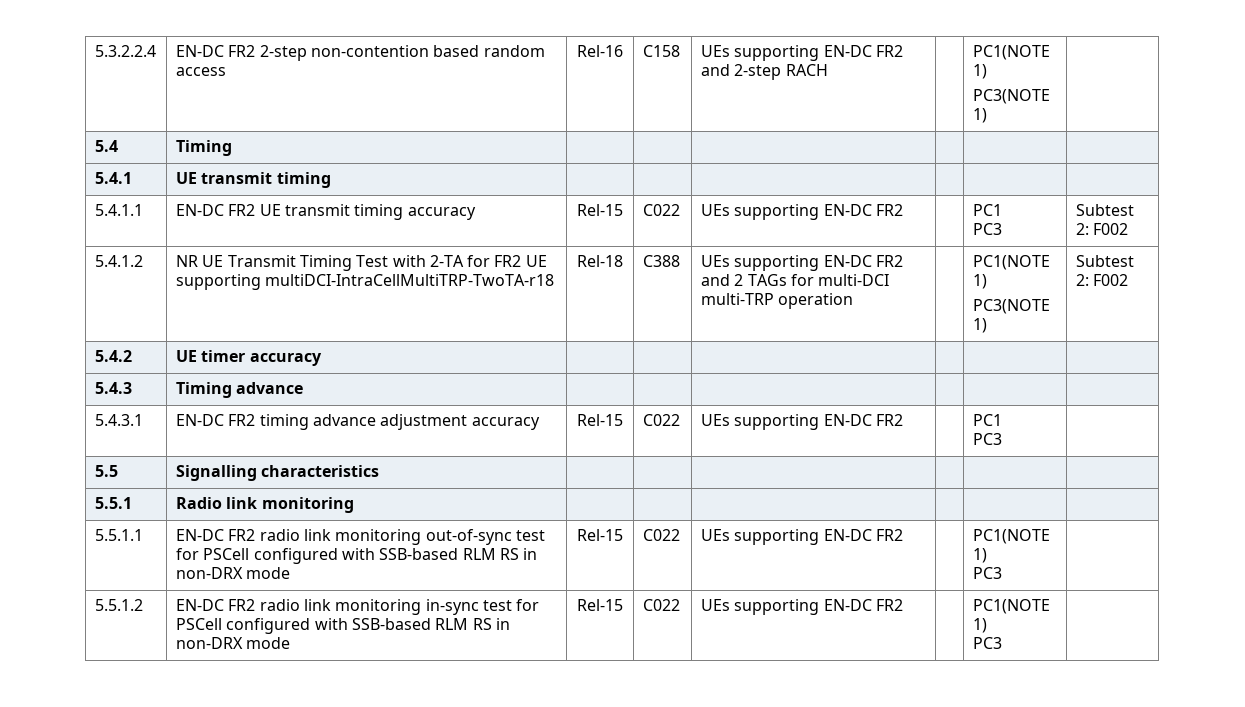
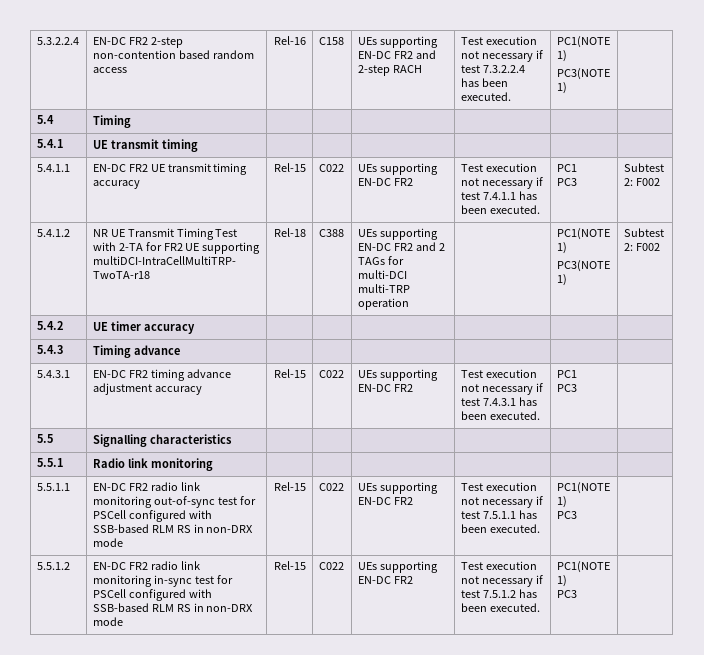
(828, 70) none -> [460,36,537,45] [460,50,543,62] [460,65,525,73] [460,78,508,87] [460,92,511,101] Test execution not necessary if test 7.3.2.2.4 has been executed.
(903, 210) none -> [460,163,537,172] [460,177,543,189] [460,191,537,200] [460,205,540,214] Test execution not necessary if test 7.4.1.1 has been executed.
(903, 420) none -> [460,369,537,378] [460,383,543,395] [460,397,537,406] [460,411,540,420] Test execution not necessary if test 7.4.3.1 has been executed.
(903, 535) none -> [460,482,537,491] [460,496,543,508] [460,510,537,519] [460,524,540,533] Test execution not necessary if test 7.5.1.1 has been executed.
(903, 605) none -> [460,561,537,570] [460,575,543,587] [460,589,537,598] [460,603,540,612] Test execution not necessary if test 7.5.1.2 has been executed.

